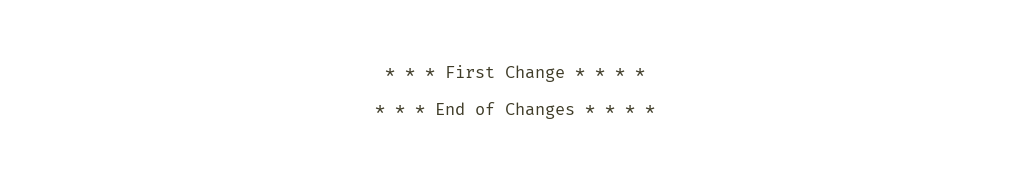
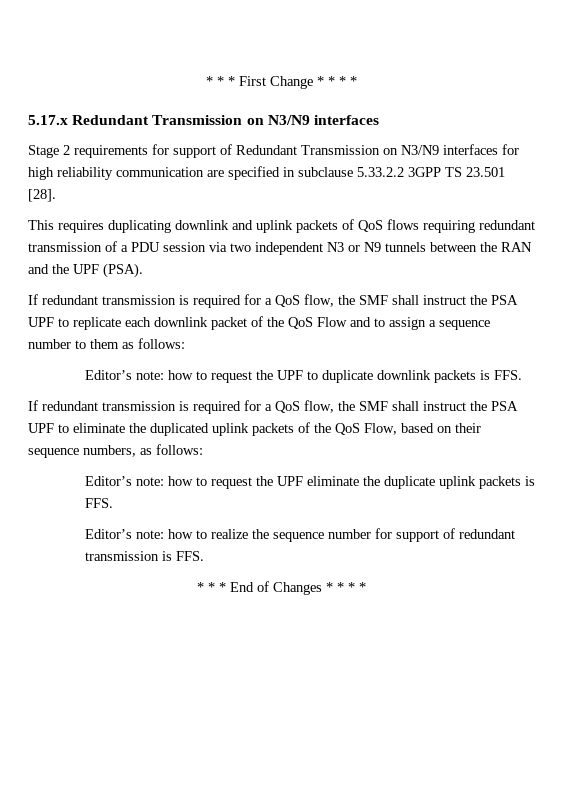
(645, 73) none -> [28,115,379,125] [28,144,519,158] [28,166,505,180] [28,189,56,202] [28,219,535,233] [28,241,532,255] [28,263,143,278] [28,294,518,308] [28,316,490,330] [28,338,185,349] [84,370,522,383] [28,400,518,414] [28,422,481,436] [28,444,203,458] [84,476,535,489] [84,498,113,508] [84,528,515,542] [84,551,204,561] // 5.17.x Redundant Transmission on N3/N9 interfaces // Stage 2 requirements for support of Redundant Transmission on N3/N9 interfaces for high reliability communication are specified in subclause 5.33.2.2 3GPP TS 23.501 [28]. // This requires duplicating downlink and uplink packets of QoS flows requiring redundant transmission of a PDU session via two independent N3 or N9 tunnels between the RAN and the UPF (PSA). // If redundant transmission is required for a QoS flow, the SMF shall instruct the PSA UPF to replicate each downlink packet of the QoS Flow and to assign a sequence number to them as follows: // Editor’s note: how to request the UPF to duplicate downlink packets is FFS. // If redundant transmission is required for a QoS flow, the SMF shall instruct the PSA UPF to eliminate the duplicated uplink packets of the QoS Flow, based on their sequence numbers, as follows: // Editor’s note: how to request the UPF eliminate the duplicate uplink packets is FFS. // Editor’s note: how to realize the sequence number for support of redundant transmission is FFS.

